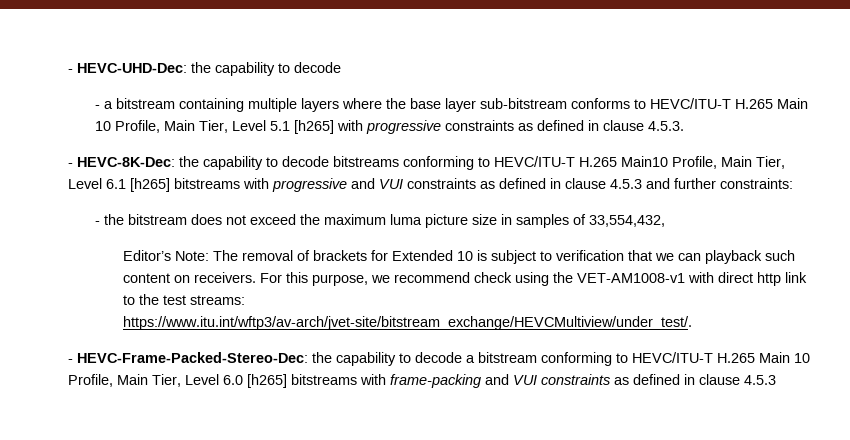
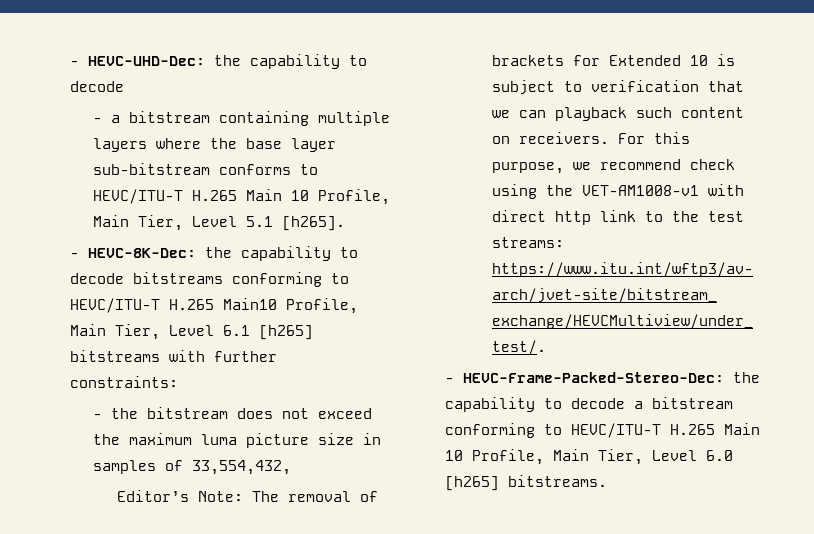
[294,120,685,134] [h265] with progressive constraints as defined in clause 4.5.3. -> [282,216,346,231] [h265].
[271,178,670,192] progressive and VUI constraints as defined in clause 4.5.3 and -> (205, 356) none
[290,374,776,388] bitstreams with frame-packing and VUI constraints as defined in clause 4.5.3 -> [507,475,607,487] bitstreams.

